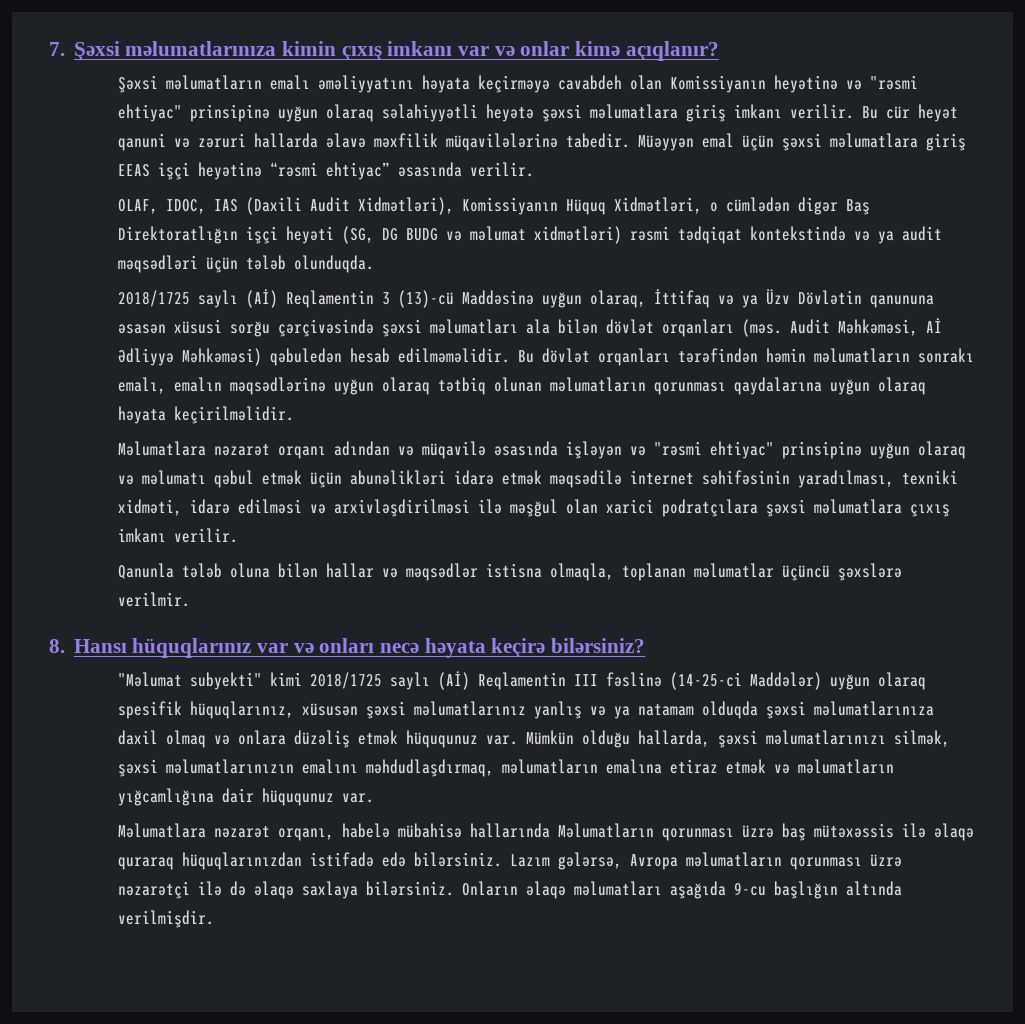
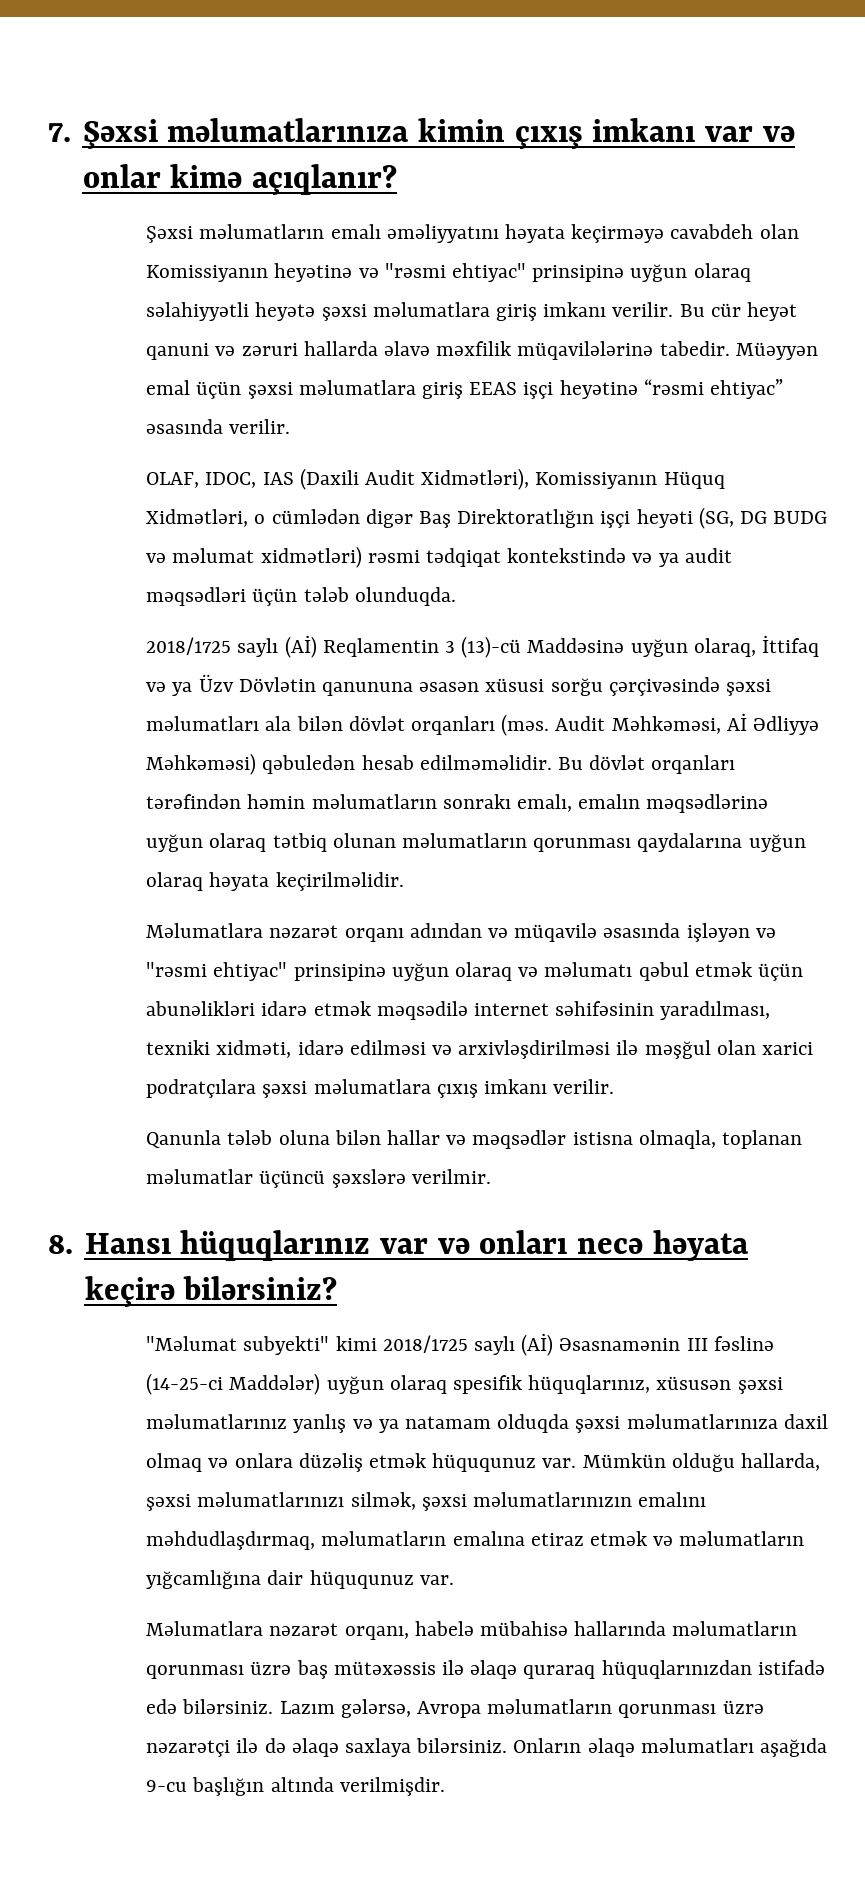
[478,672,567,690] Reqlamentin -> [559,1338,681,1351] Əsasnamənin
[558,823,655,838] Məlumatların -> [672,1621,798,1636] məlumatların

